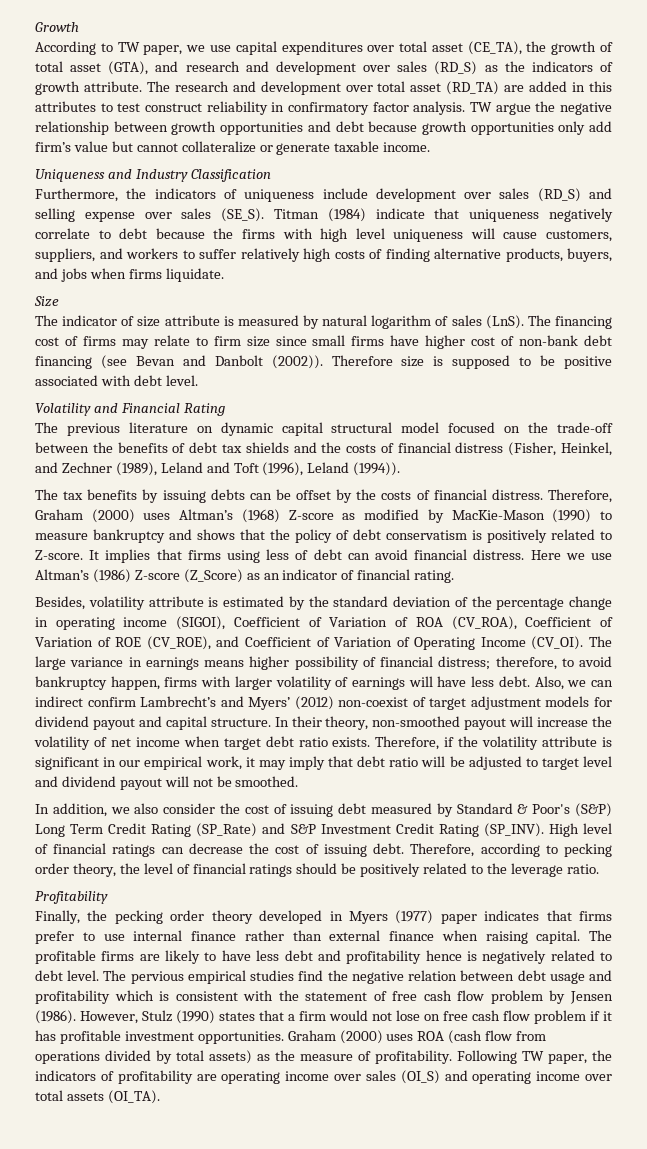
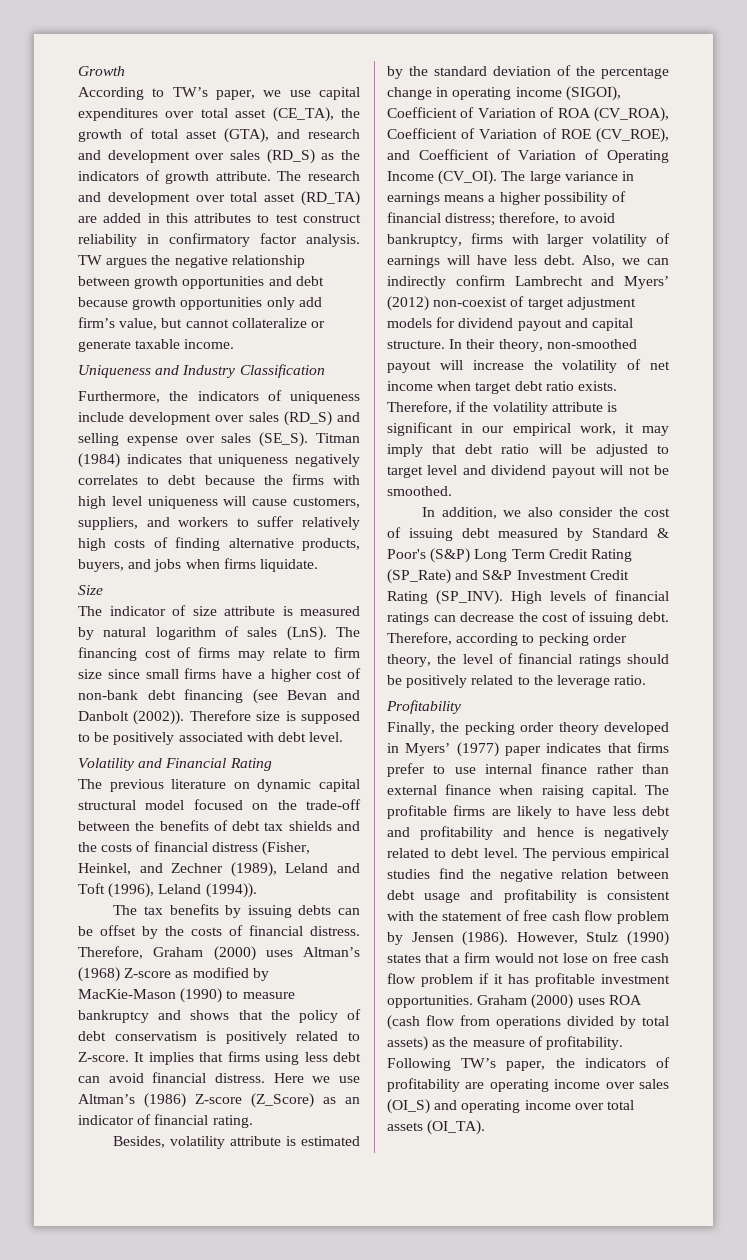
[117,42,140,52] TW -> [172,87,208,97] TW’s
[495,103,531,115] argue -> [106,257,148,268] argues
[73,141,108,152] value -> [119,318,158,330] value,
[375,208,425,219] indicate -> [126,454,182,464] indicates
[35,228,90,239] correlate -> [78,475,138,485] correlates
(420, 340) none -> [257,672,265,679] a
[564,356,612,369] positive -> [113,732,175,745] positively
[295,550,309,560] of -> (328, 1057) none
(244, 663) none -> [488,195,496,202] a
[35,676,160,690] bankruptcy happen, -> [387,234,462,247] bankruptcy,
[35,696,217,707] indirect confirm Lambrecht’s -> [387,275,583,289] indirectly confirm Lambrecht
[583,823,612,834] level -> [550,591,586,601] levels
[348,911,388,924] Myers -> [405,743,451,756] Myers’
(422, 957) none -> [503,827,527,837] and
[114,990,154,1001] which -> (577, 896) none
[522,1051,544,1061] TW -> [461,1058,497,1068] TW’s

